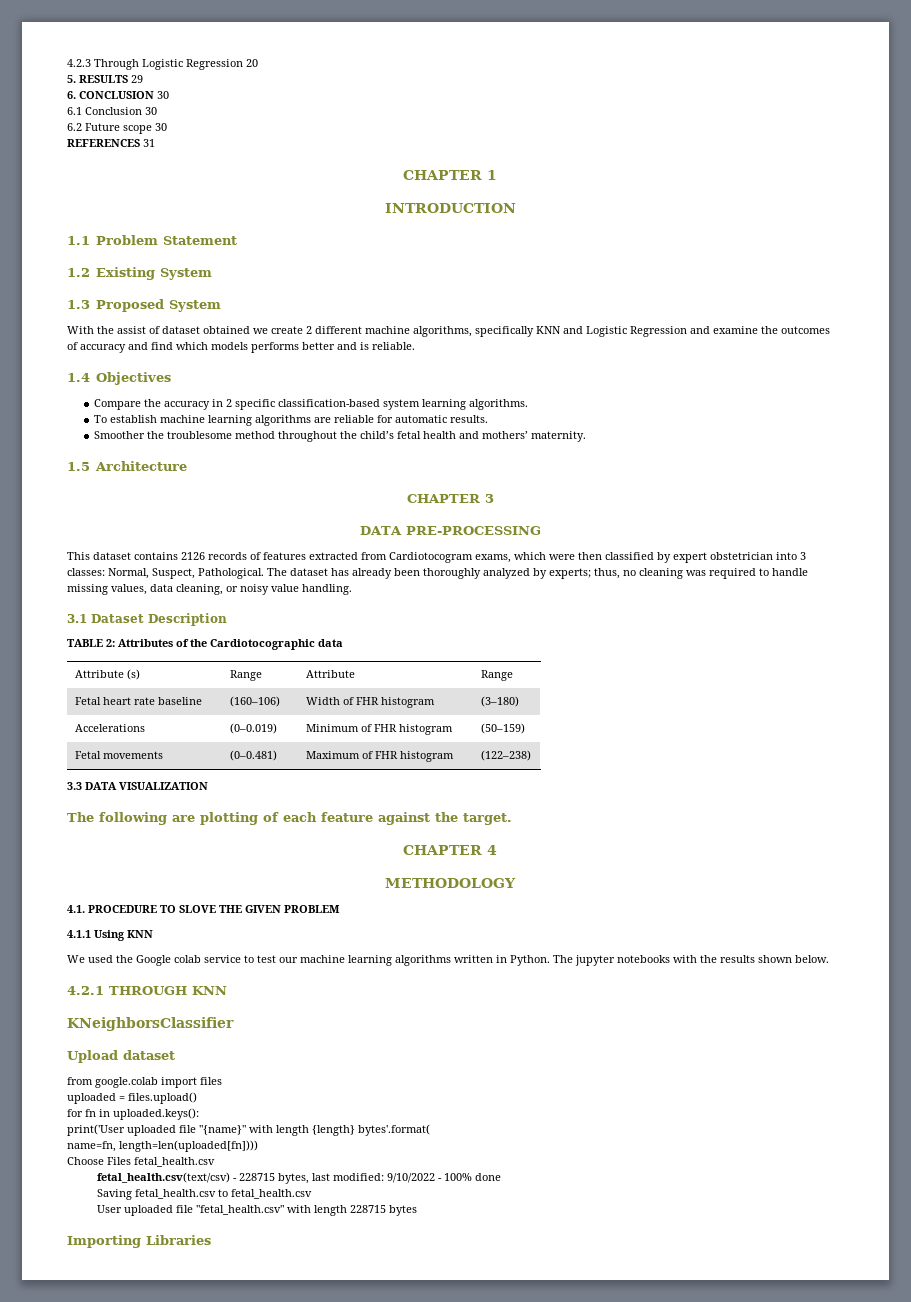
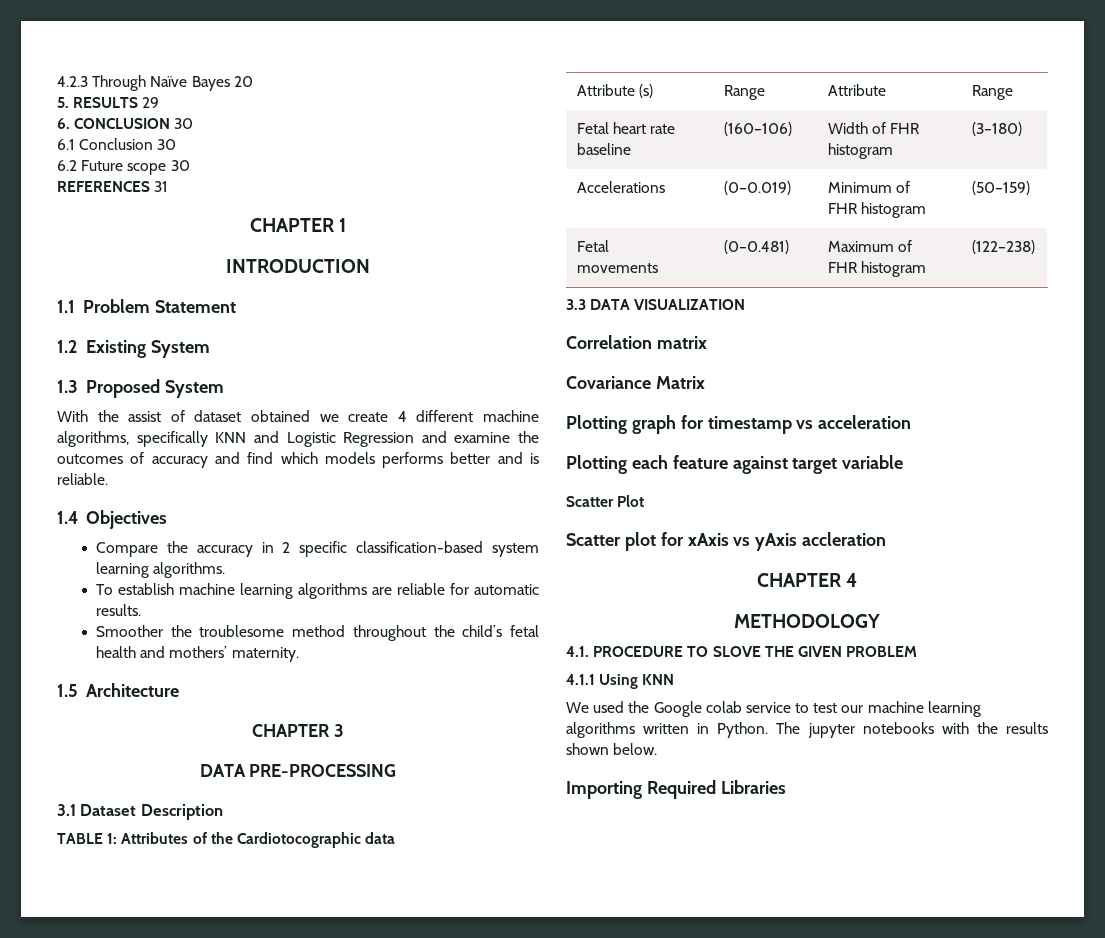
[142,59,243,70] Logistic Regression -> [150,76,230,91] Naïve Bayes
[306,326,312,334] 2 -> [397,411,407,422] 4
[67,552,806,563] [67,568,808,579] [67,584,352,595] // This dataset contains 2126 records of features extracted from Cardiotocogram exams, which were then classified by expert obstetrician into 3 classes: Normal, Suspect, Pathological. The dataset has already been thoroughly analyzed by experts; thus, no cleaning was required to handle missing values, data cleaning, or noisy value handling. -> (397, 770) none
[106,639,115,647] 2: -> [107,833,118,844] 1:
[67,812,512,825] The following are plotting of each feature against the target. -> [566,335,707,349] [566,376,705,389] [566,415,912,434] [566,455,904,474] [566,495,645,507] [566,532,887,551] Correlation matrix // Covariance Matrix // Plotting graph for timestamp vs acceleration // Plotting each feature against target variable // Scatter Plot // Scatter plot for xAxis vs yAxis accleration
[67,986,227,995] [67,1017,234,1031] [67,1050,175,1063] [67,1077,222,1088] [67,1092,197,1104] [67,1108,199,1120] [67,1124,430,1136] [67,1140,258,1152] [67,1157,215,1167] [97,1172,502,1184] [97,1189,313,1200] [97,1205,418,1216] // 4.2.1 THROUGH KNN // KNeighborsClassifier // Upload dataset // from google.colab import files // uploaded = files.upload() // for fn in uploaded.keys(): // print('User uploaded file "{name}" with length {length} bytes'.format( // name=fn, length=len(uploaded[fn]))) // Choose Files fetal_health.csv // fetal_health.csv(text/csv) - 228715 bytes, last modified: 9/10/2022 - 100% done // Saving fetal_health.csv to fetal_health.csv // User uploaded file "fetal_health.csv" with length 228715 bytes -> (658, 749) none
(141, 1241) none -> [646,780,716,799] Required

